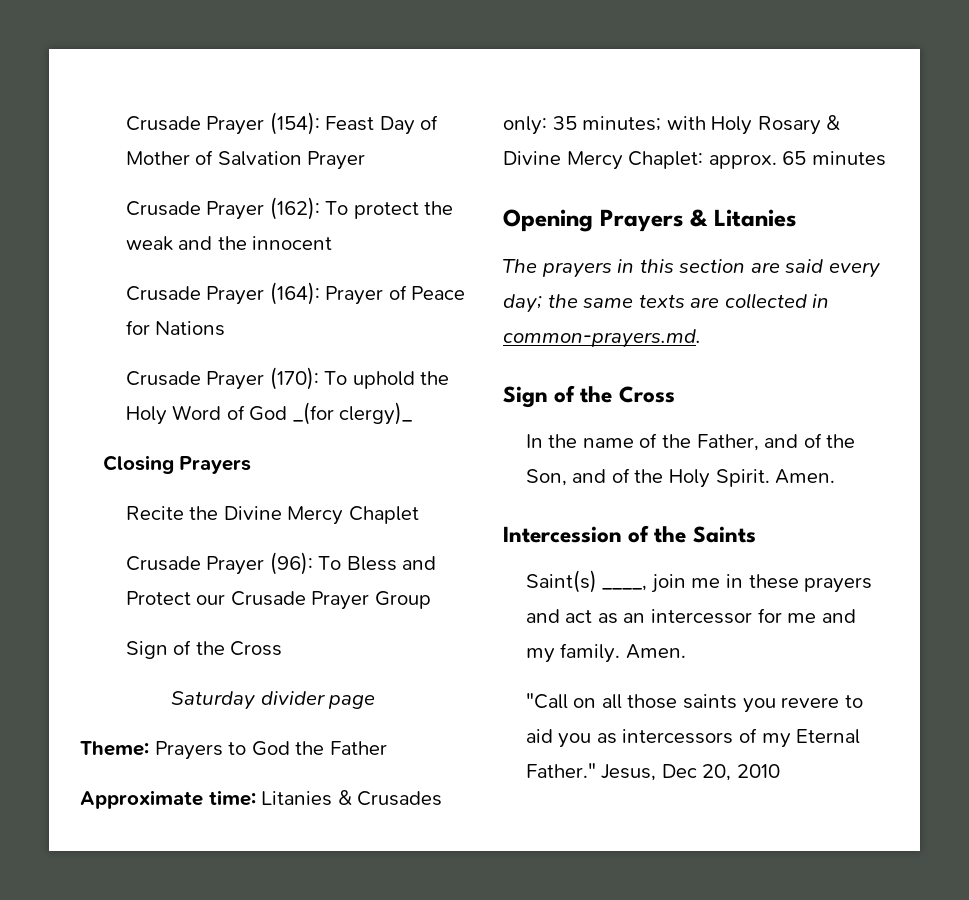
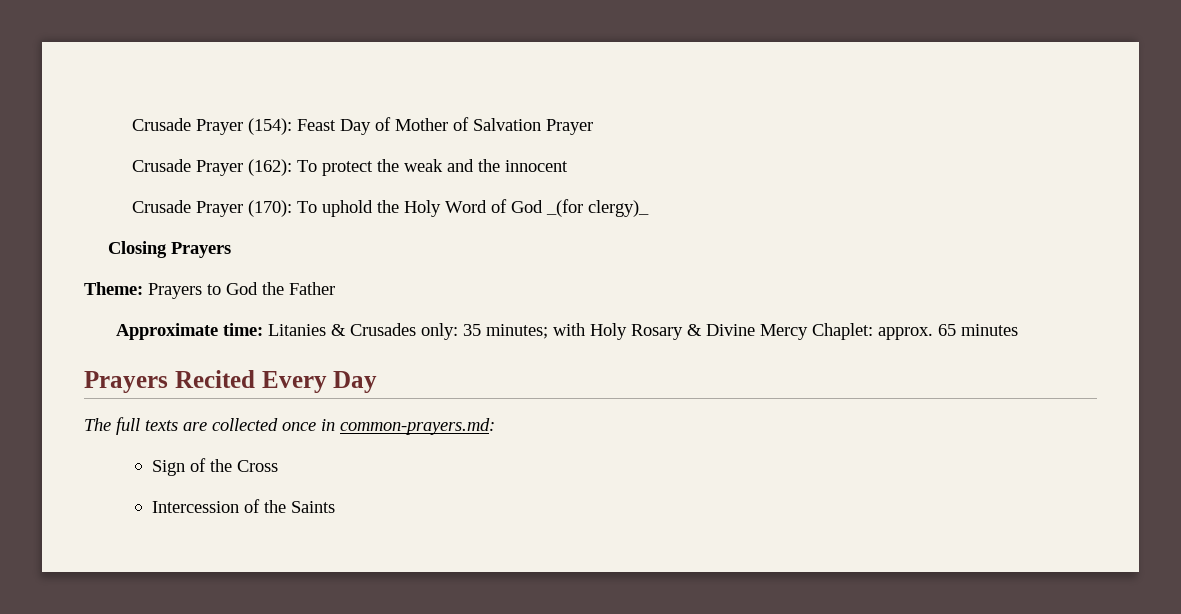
[125,282,466,305] [125,320,226,336] // Crusade Prayer (164): Prayer of Peace for Nations -> (568, 166) none
[125,506,419,525] [125,552,437,575] [125,591,431,610] [125,640,283,659] [170,691,376,710] // Recite the Divine Mercy Chaplet // Crusade Prayer (96): To Bless and Protect our Crusade Prayer Group // Sign of the Cross // Saturday divider page -> (231, 250) none
[503,209,797,232] [503,259,880,278] [503,293,830,313] [503,329,701,348] [503,385,675,408] [525,433,856,451] [525,468,836,488] [503,525,756,543] [525,570,873,593] [525,608,856,624] [525,643,686,663] [525,693,863,713] [525,728,861,748] [525,763,780,781] Opening Prayers & Litanies // The prayers in this section are said every day; the same texts are collected in common-prayers.md. // Sign of the Cross // In the name of the Father, and of the Son, and of the Holy Spirit. Amen. // Intercession of the Saints // Saint(s) ____, join me in these prayers and act as an intercessor for me and my family. Amen. // "Call on all those saints you revere to aid you as intercessors of my Eternal Father." Jesus, Dec 20, 2010 -> [84,370,378,393] [84,417,495,435] [151,458,278,476] [151,499,335,513] Prayers Recited Every Day // The full texts are collected once in common-prayers.md: // Sign of the Cross // Intercession of the Saints

